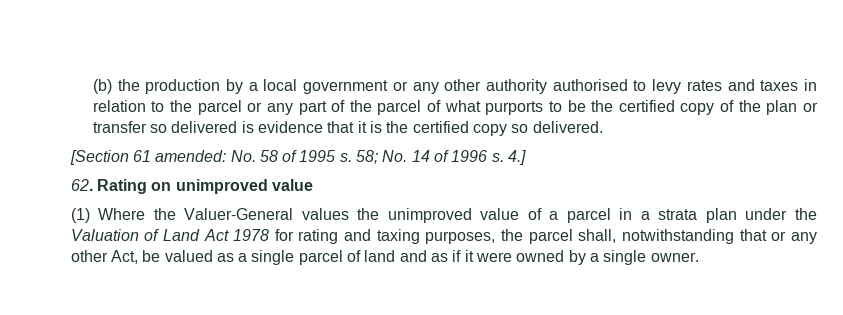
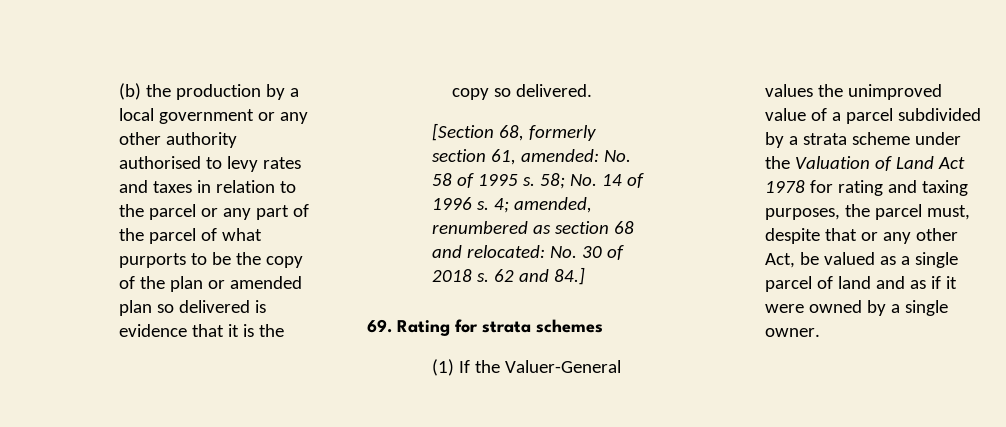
[618,100,675,112] certified -> (261, 258) none
[92,121,147,133] transfer -> [229,276,302,289] [118,300,152,316] amended plan
[412,121,469,133] certified -> (284, 330) none
[132,150,151,162] 61 -> [499,125,597,141] [432,149,517,165] 68, formerly section 61,
[508,150,527,165] [70,179,313,194] 4.] // 62. Rating on unimproved value -> [494,197,593,213] [432,221,635,234] [432,245,625,260] [432,267,586,285] [367,319,603,336] 4; amended, renumbered as section 68 and relocated: No. 30 of 2018 s. 62 and 84.] // 69. Rating for strata schemes
[98,208,146,220] Where -> [459,360,471,373] If
[619,208,633,220] in -> [898,108,982,121] [765,132,785,148] subdivided by
[705,208,737,223] plan -> [852,132,911,145] scheme
[578,229,735,244] shall, notwithstanding -> [927,205,971,220] [765,228,821,244] must, despite

